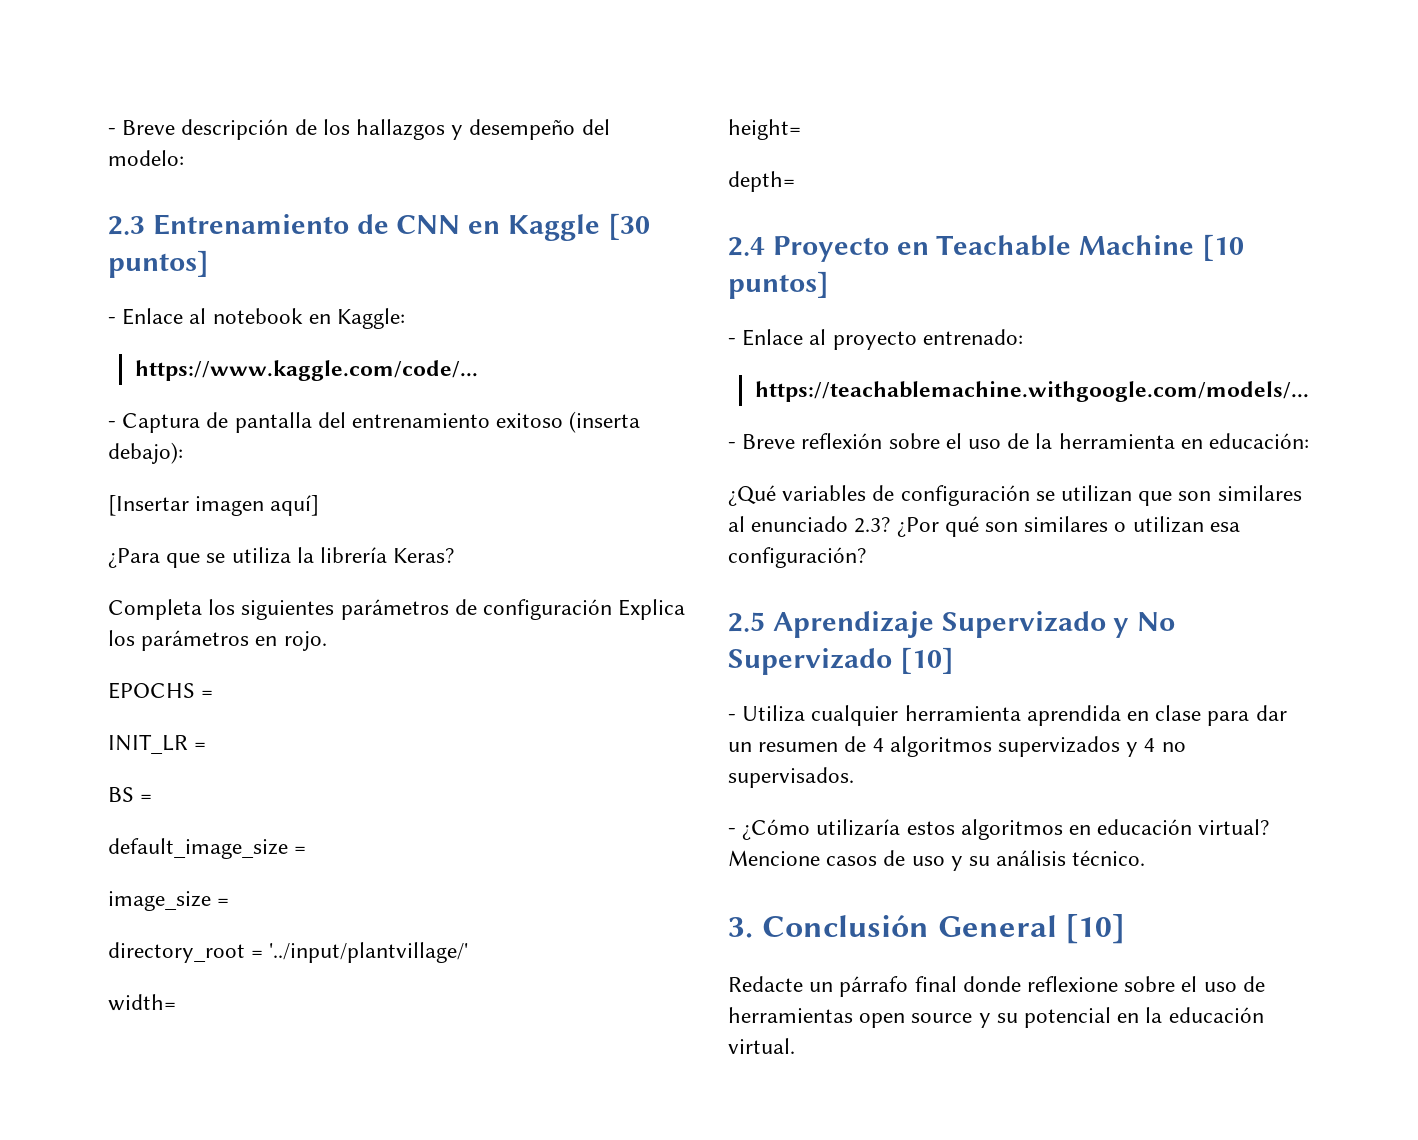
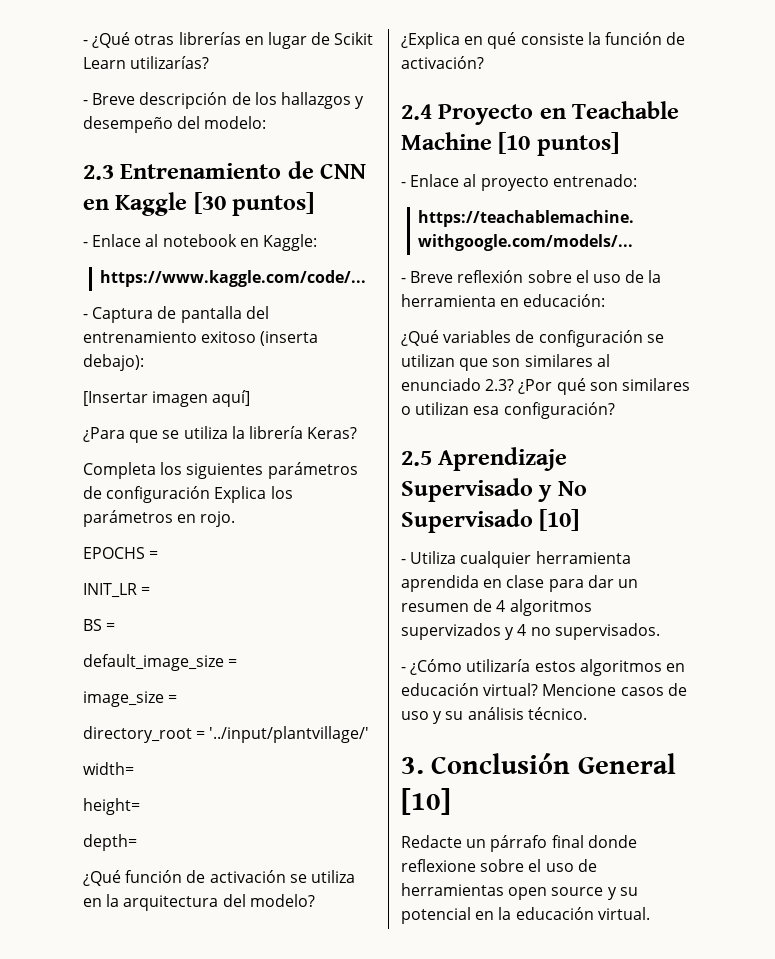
[108,128,116,135] - -> [83,32,374,49] [83,56,210,69] [83,100,88,105] - ¿Qué otras librerías en lugar de Scikit Learn utilizarías? // -
(795, 181) none -> [83,870,355,886] [83,894,315,911] [401,32,686,49] [401,56,484,69] // ¿Qué función de activación se utiliza en la arquitectura del modelo? ¿Explica en qué consiste la función de activación?
[941,611,1106,638] Supervizado -> [401,478,533,502] Supervisado
[728,648,892,675] Supervizado -> [401,509,533,533] Supervisado

